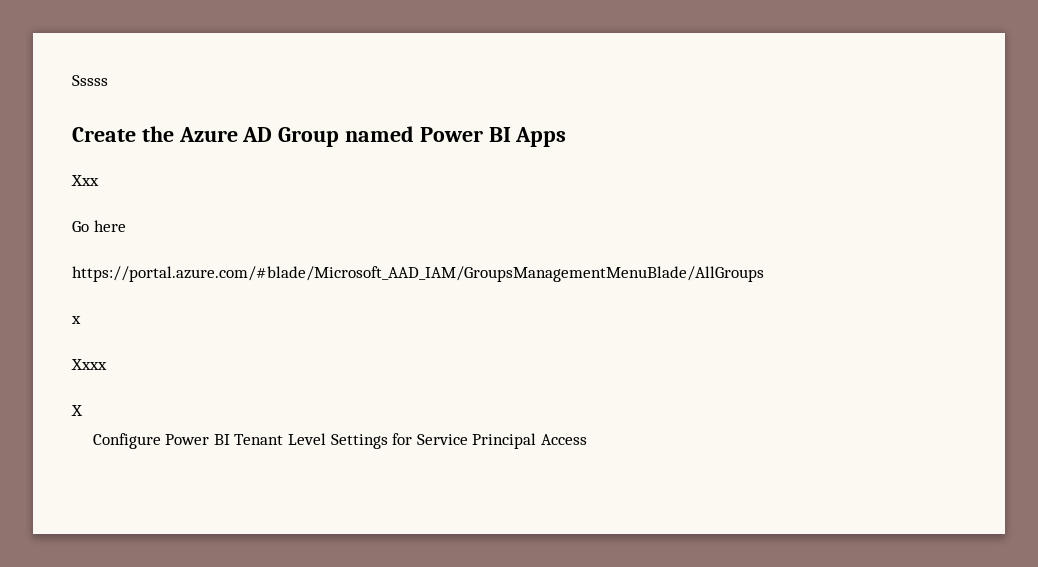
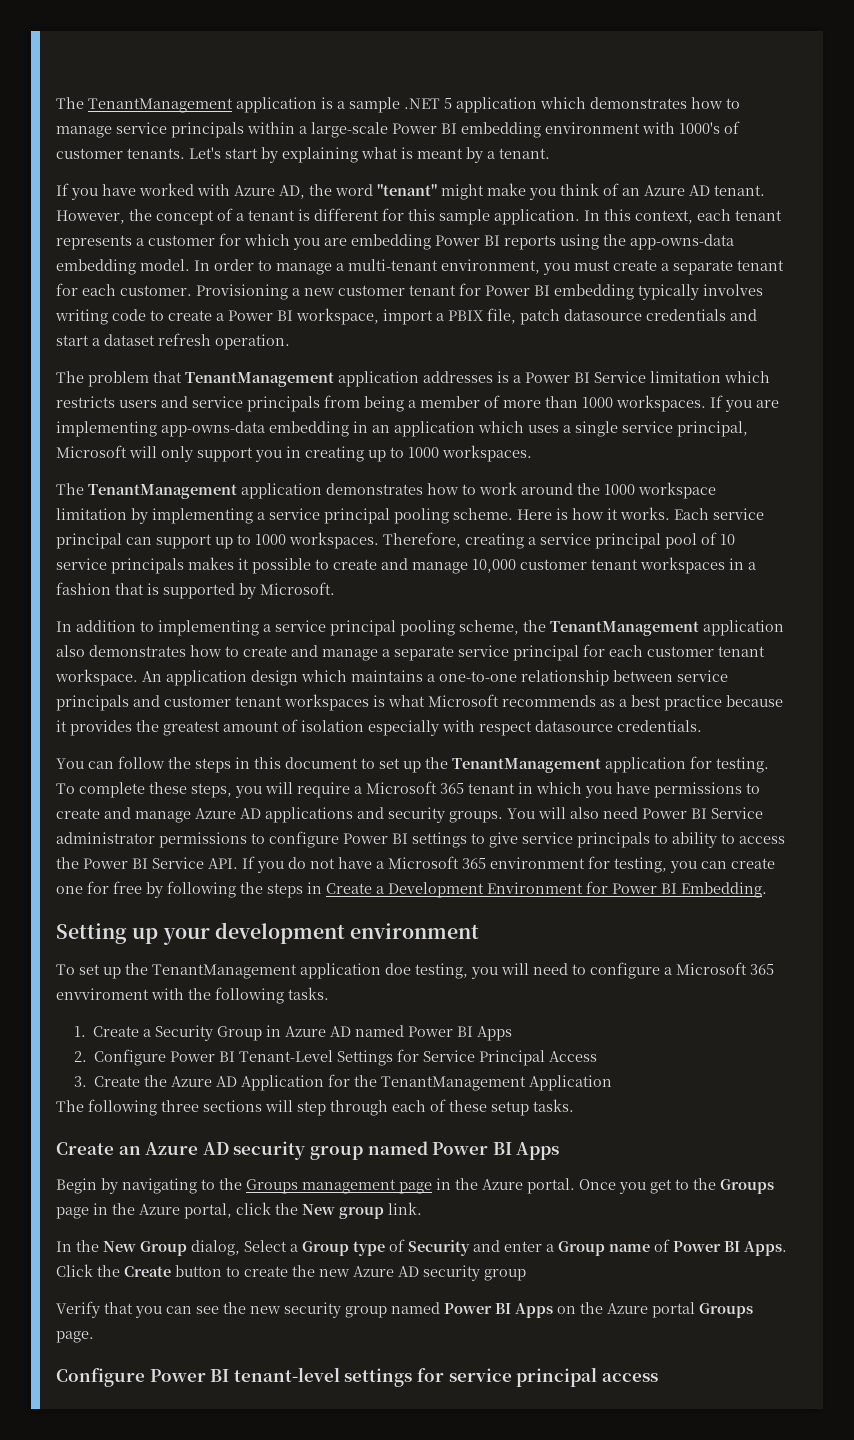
[72,75,108,86] [72,126,567,147] [71,175,99,186] [72,220,126,232] [72,266,764,282] [71,316,81,324] [71,359,107,370] [71,405,83,416] [92,433,326,449] Sssss // Create the Azure AD Group named Power BI Apps // Xxx // Go here // https://portal.azure.com/#blade/Microsoft_AAD_IAM/GroupsManagementMenuBlade/AllGroups // x // Xxxx // X // Configure Power BI Tenant Level -> [56,97,740,113] [56,121,740,138] [56,147,550,163] [56,183,765,200] [56,208,782,225] [56,233,734,250] [56,259,784,275] [56,283,763,300] [55,308,757,325] [56,333,290,350] [56,371,770,387] [56,395,779,412] [56,421,748,437] [56,445,532,462] [56,482,716,499] [56,507,764,524] [56,532,735,549] [56,557,756,574] [56,582,335,599] [56,620,784,636] [56,644,765,661] [55,669,728,686] [56,694,783,711] [56,719,702,736] [56,756,769,773] [56,781,760,798] [56,807,763,823] [56,831,785,848] [56,856,775,873] [56,881,767,898] [56,922,480,945] [56,962,774,979] [56,987,329,1004] [73,1025,512,1041] [73,1049,333,1066] The TenantManagement application is a sample .NET 5 application which demonstrates how to manage service principals within a large-scale Power BI embedding environment with 1000's of customer tenants. Let's start by explaining what is meant by a tenant. // If you have worked with Azure AD, the word "tenant" might make you think of an Azure AD tenant. However, the concept of a tenant is different for this sample application. In this context, each tenant represents a customer for which you are embedding Power BI reports using the app-owns-data embedding model. In order to manage a multi-tenant environment, you must create a separate tenant for each customer. Provisioning a new customer tenant for Power BI embedding typically involves writing code to create a Power BI workspace, import a PBIX file, patch datasource credentials and start a dataset refresh operation. // The problem that TenantManagement application addresses is a Power BI Service limitation which restricts users and service principals from being a member of more than 1000 workspaces. If you are implementing app-owns-data embedding in an application which uses a single service principal, Microsoft will only support you in creating up to 1000 workspaces. // The TenantManagement application demonstrates how to work around the 1000 workspace limitation by implementing a service principal pooling scheme. Here is how it works. Each service principal can support up to 1000 workspaces. Therefore, creating a service principal pool of 10 service principals makes it possible to create and manage 10,000 customer tenant workspaces in a fashion that is supported by Microsoft. // In addition to implementing a service principal pooling scheme, the TenantManagement application also demonstrates how to create and manage a separate service principal for each customer tenant workspace. An application design which maintains a one-to-one relationship between service principals and customer tenant workspaces is what Microsoft recommends as a best practice because it provides the greatest amount of isolation especially with respect datasource credentials. // You can follow the steps in this document to set up the TenantManagement application for testing. To complete these steps, you will require a Microsoft 365 tenant in which you have permissions to create and manage Azure AD applications and security groups. You will also need Power BI Service administrator permissions to configure Power BI settings to give service principals to ability to access the Power BI Service API. If you do not have a Microsoft 365 environment for testing, you can create one for free by following the steps in Create a Development Environment for Power BI Embedding. // Setting up your development environment // To set up the TenantManagement application doe testing, you will need to configure a Microsoft 365 envviroment with the following tasks. // 1. Create a Security Group in Azure AD named Power BI Apps // 2. Configure Power BI Tenant-Level
(587, 439) none -> [73,1074,612,1091] [56,1099,574,1116] [56,1141,560,1160] [56,1178,774,1194] [56,1202,422,1219] [56,1239,787,1256] [56,1264,526,1281] [56,1301,753,1318] [56,1331,94,1343] [56,1367,658,1387] // 3. Create the Azure AD Application for the TenantManagement Application // The following three sections will step through each of these setup tasks. // Create an Azure AD security group named Power BI Apps // Begin by navigating to the Groups management page in the Azure portal. Once you get to the Groups page in the Azure portal, click the New group link. // In the New Group dialog, Select a Group type of Security and enter a Group name of Power BI Apps. Click the Create button to create the new Azure AD security group // Verify that you can see the new security group named Power BI Apps on the Azure portal Groups page. // Configure Power BI tenant-level settings for service principal access

